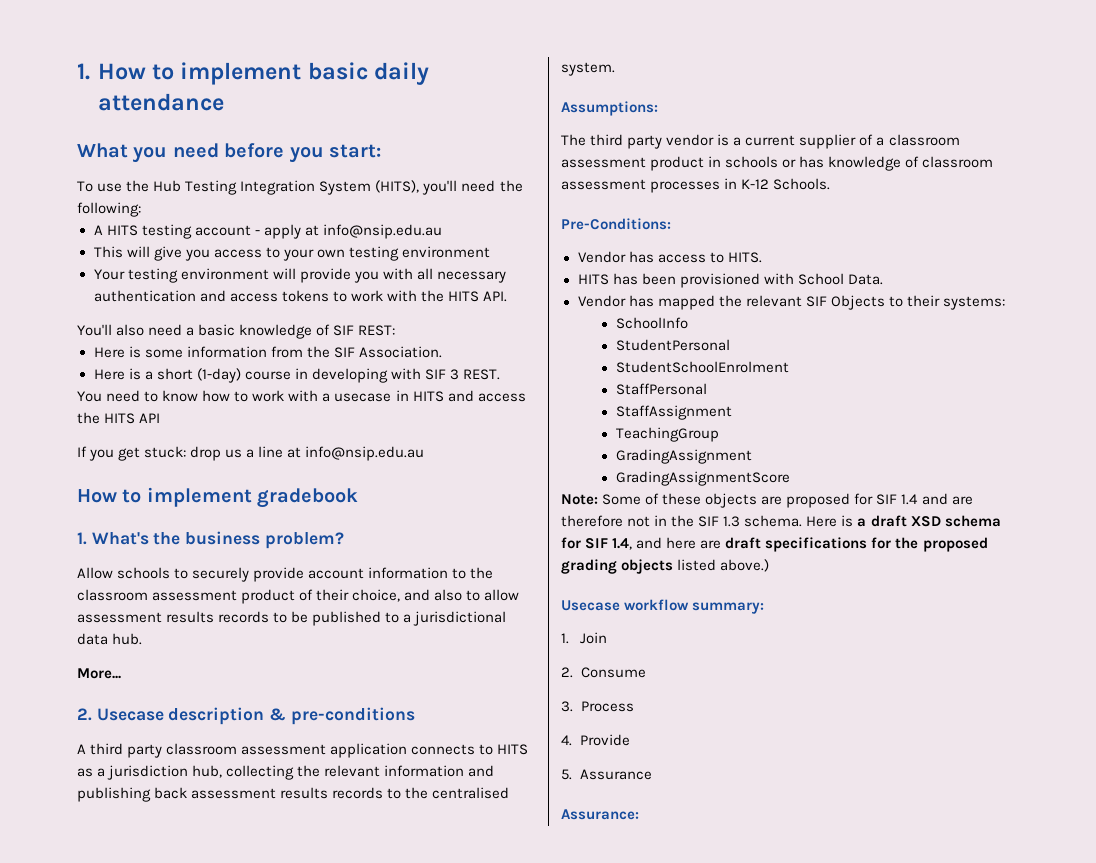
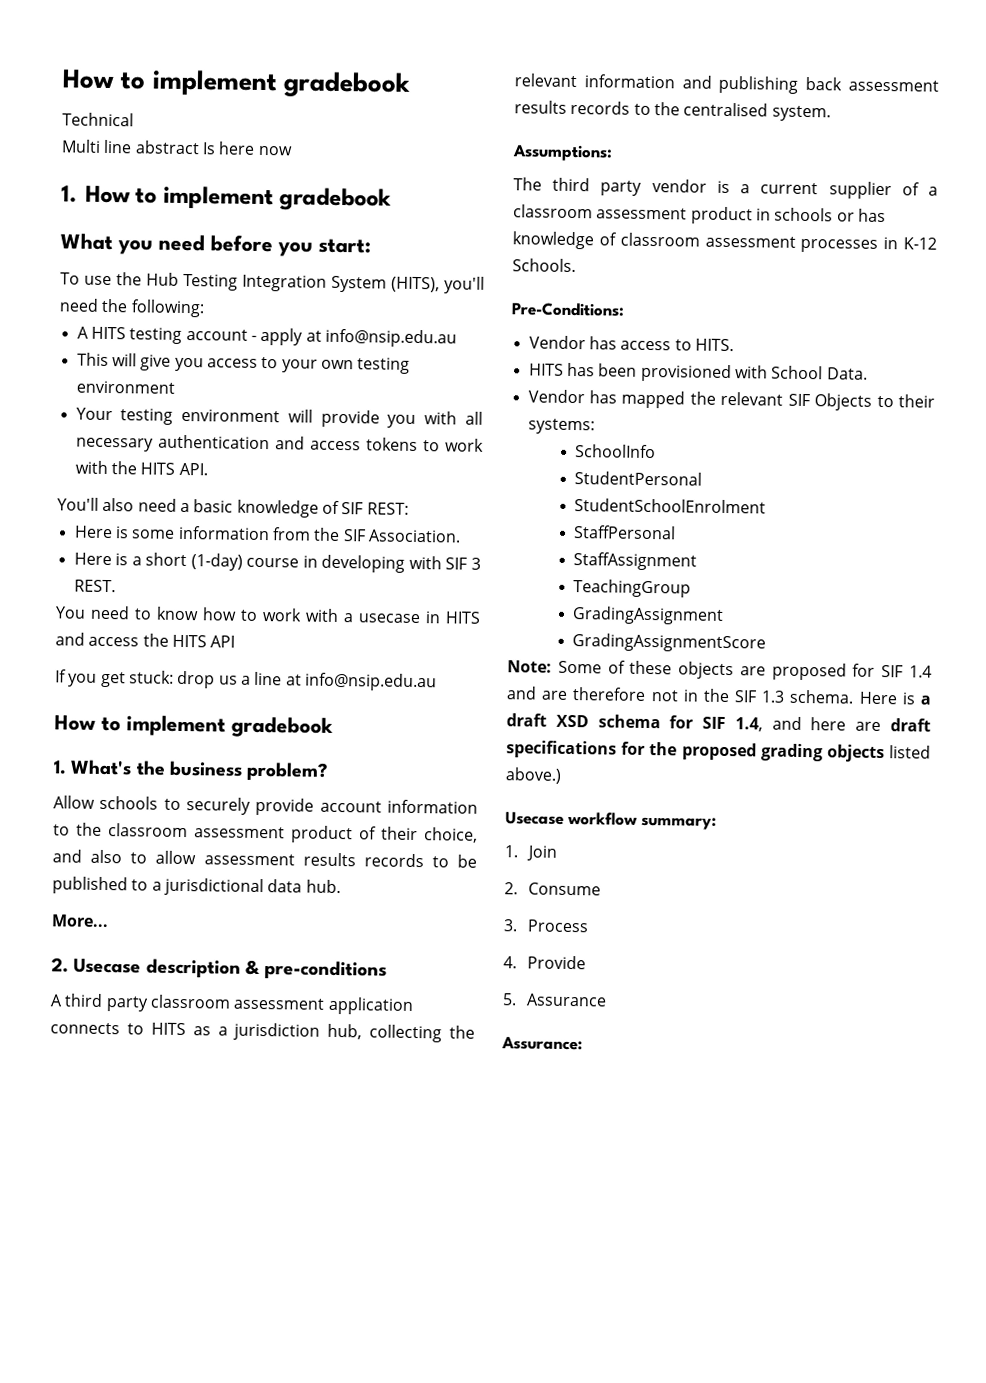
(77, 71) none -> [62,69,410,98] [62,112,134,127] [61,139,293,156] How to implement gradebook // Technical // Multi line abstract Is here now //
[307,62,429,85] [97,93,224,111] basic daily attendance -> [279,187,393,212] gradebook

